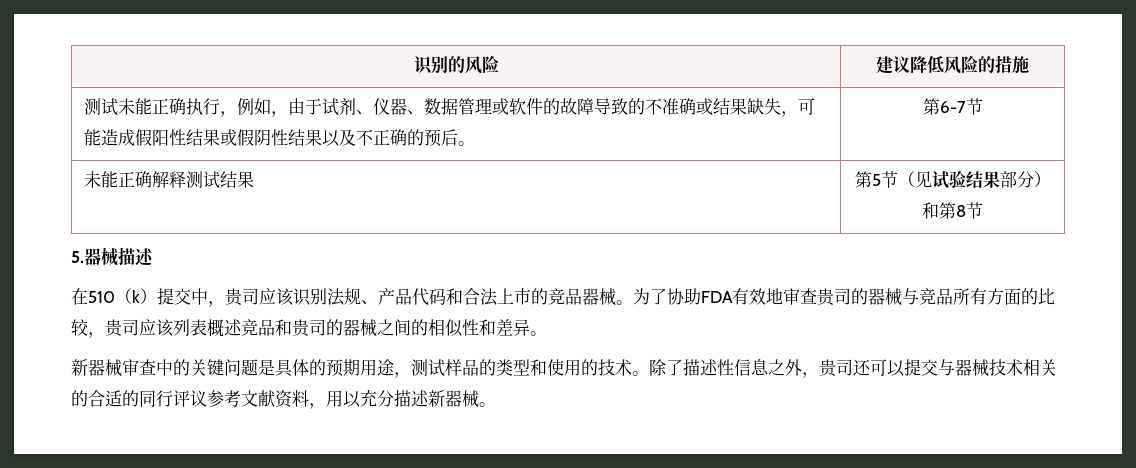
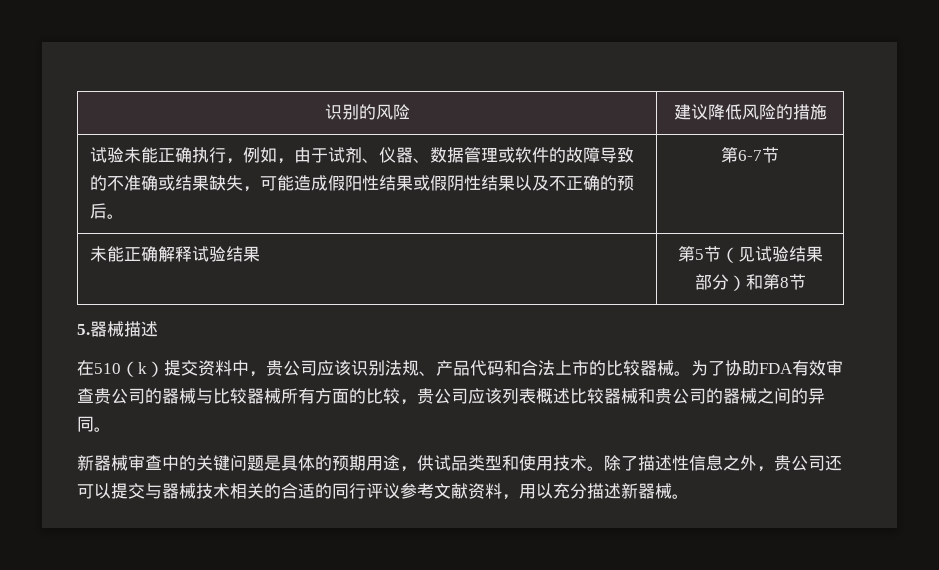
[84,98,119,116] 测试 -> [90,147,125,163] 试验
[186,171,221,189] 测试 -> [192,246,227,262] 试验
[191,288,243,307] 中，贵 -> [198,360,300,377] 资料中，贵公
[548,288,582,305] 竞品 -> [606,360,640,376] 比较
[766,288,835,306] 地审查贵 -> [826,360,843,376] [77,388,128,404] 审查贵公
[919,288,953,305] 竞品 -> [213,388,281,404] 比较器械
(123, 328) none -> [434,388,451,404] 公
[241,319,310,337] 竞品和贵 -> [570,388,689,404] 比较器械和贵公
[428,319,530,337] 相似性和差异 -> [808,388,825,404] [77,416,94,432] 异同
[411,359,496,377] 测试样品的 -> [417,455,468,471] 供试品
[581,359,598,376] 的 -> (553, 463) none
(837, 368) none -> [791,455,808,471] 公

